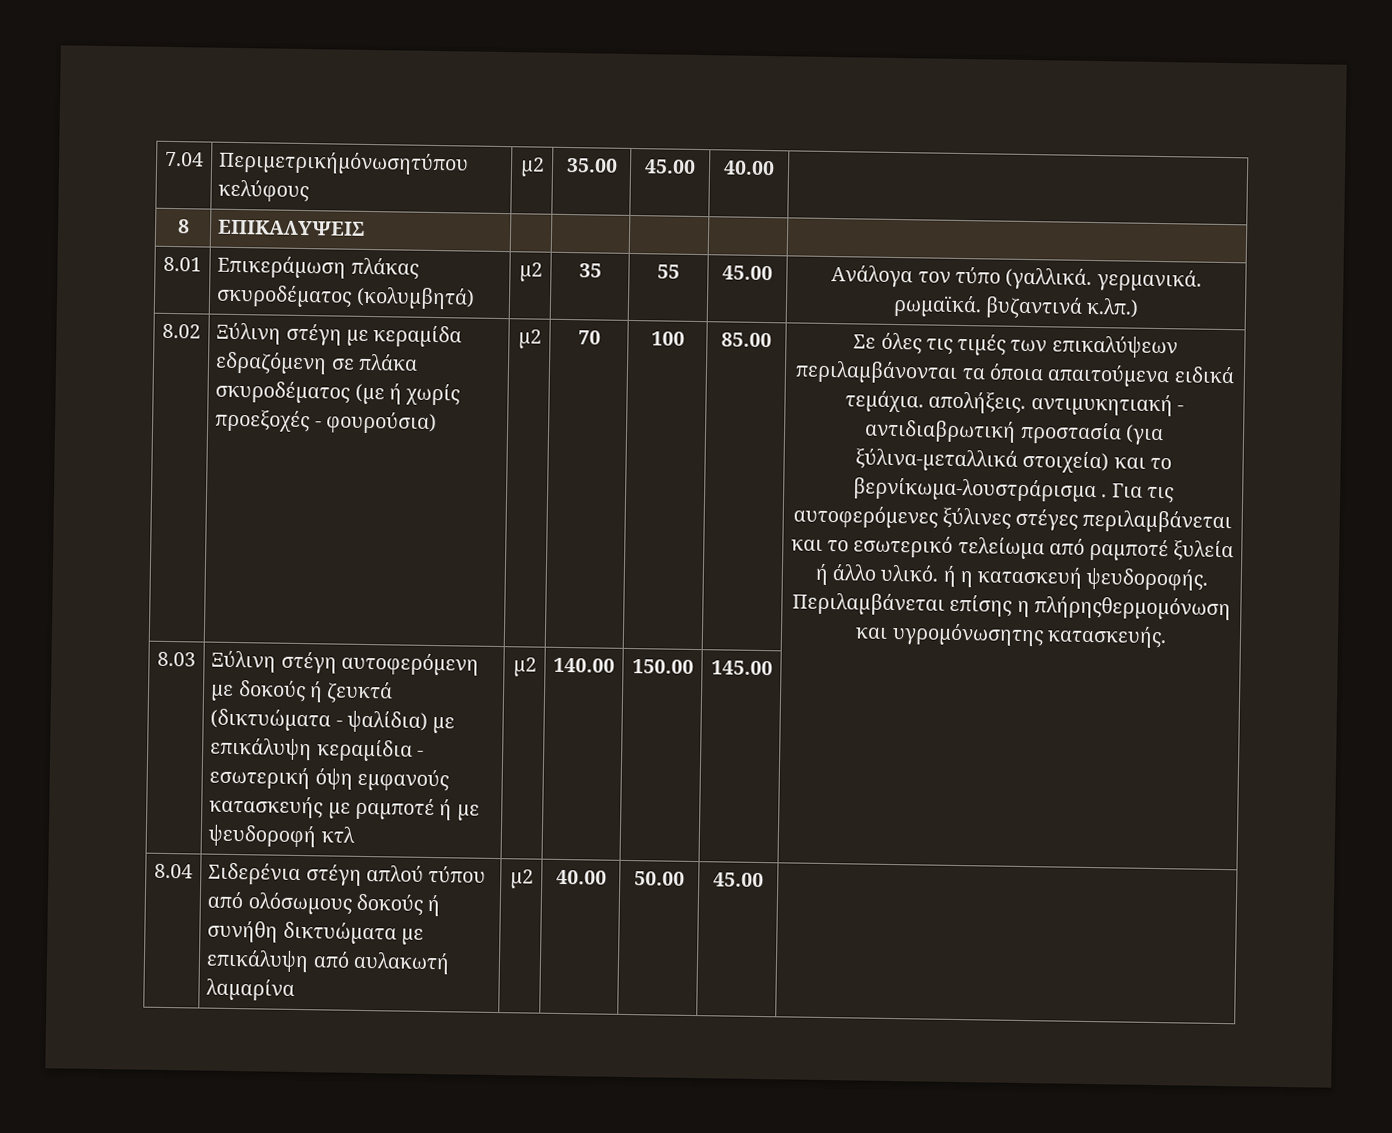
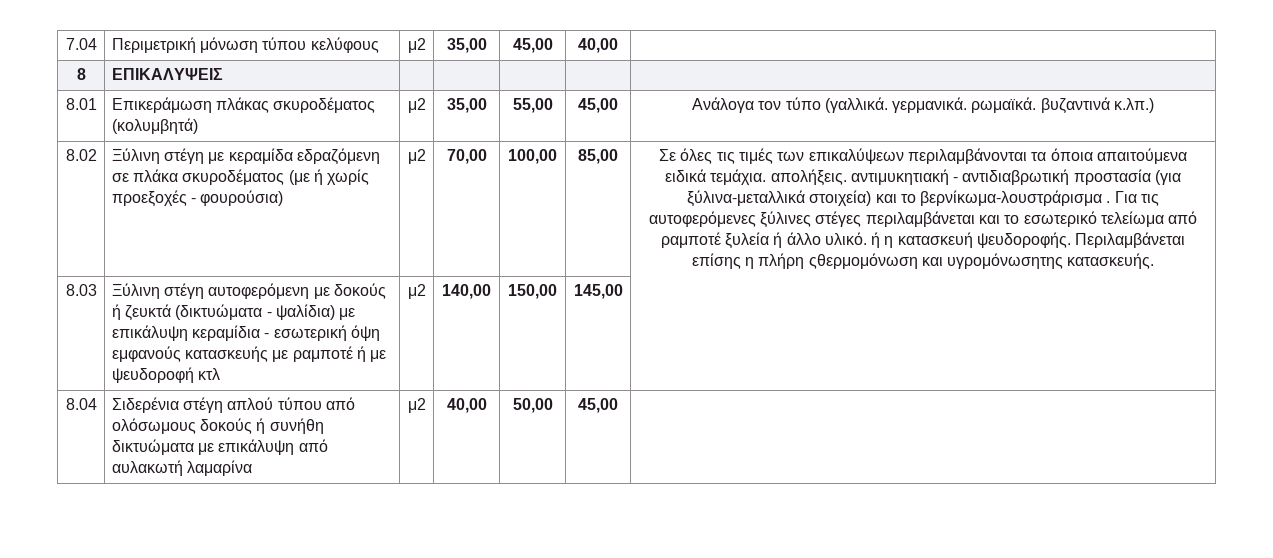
[218,150,470,176] Περιμετρικήμόνωσητύπου -> [111,37,307,53] Περιμετρική μόνωση τύπου
[565,157,618,173] [644,159,696,174] [723,160,775,176] 35.00 | 45.00 | 40.00 -> [446,38,487,53] [512,38,553,53] [578,38,618,53] 35,00 | 45,00 | 40,00
[578,263,602,278] [657,264,680,279] [722,265,773,281] 35 | 55 | 45.00 -> [446,98,487,113] [512,98,553,113] [578,98,618,113] 35,00 | 55,00 | 45,00
[577,330,601,345] [650,331,685,346] [721,332,772,348] 70 | 100 | 85.00 -> [446,149,487,164] [508,149,557,164] [578,149,618,164] 70,00 | 100,00 | 85,00
[1033,596,1231,621] πλήρηςθερμομόνωση -> [758,253,918,269] πλήρη ςθερμομόνωση
[553,657,615,673] [631,659,694,674] [710,660,773,676] 140.00 | 150.00 | 145.00 -> [442,284,491,299] [508,284,557,299] [573,284,623,299] 140,00 | 150,00 | 145,00
[555,869,607,885] [634,871,685,886] [713,872,764,888] 40.00 | 50.00 | 45.00 -> [446,398,487,413] [512,398,553,413] [578,398,618,413] 40,00 | 50,00 | 45,00

